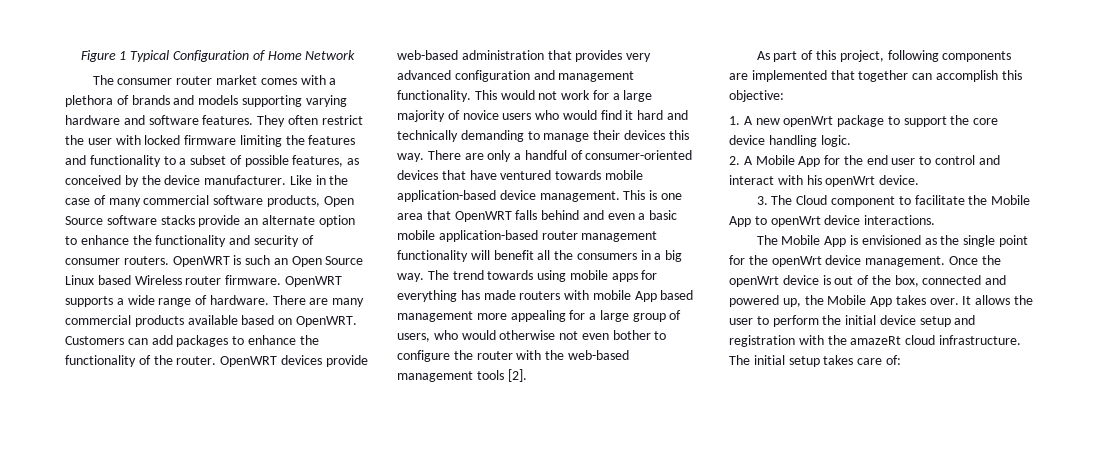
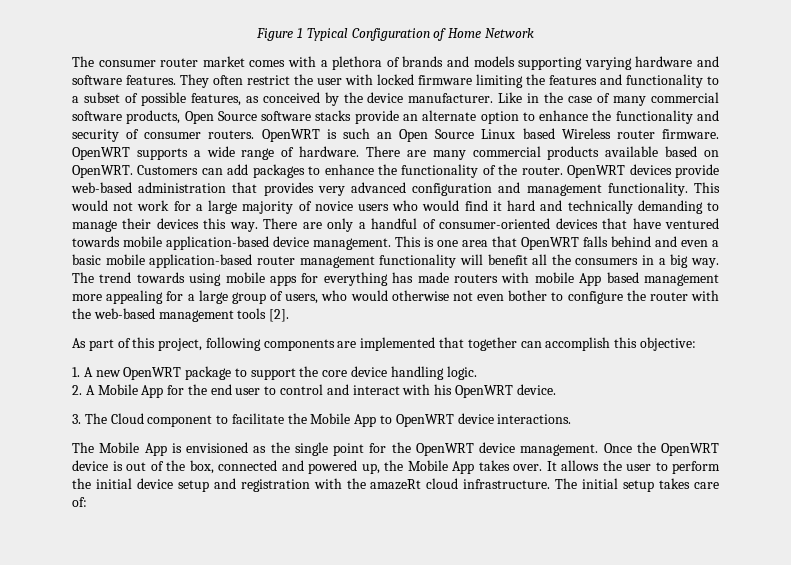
[783,116,834,127] openWrt -> [123,367,182,380] OpenWRT
[825,176,876,187] openWrt -> [454,385,513,398] OpenWRT
[770,216,821,227] openWrt -> [395,414,454,427] OpenWRT
[771,256,822,267] openWrt -> [415,443,474,456] OpenWRT
[729,276,779,287] openWrt -> [661,443,719,456] OpenWRT

